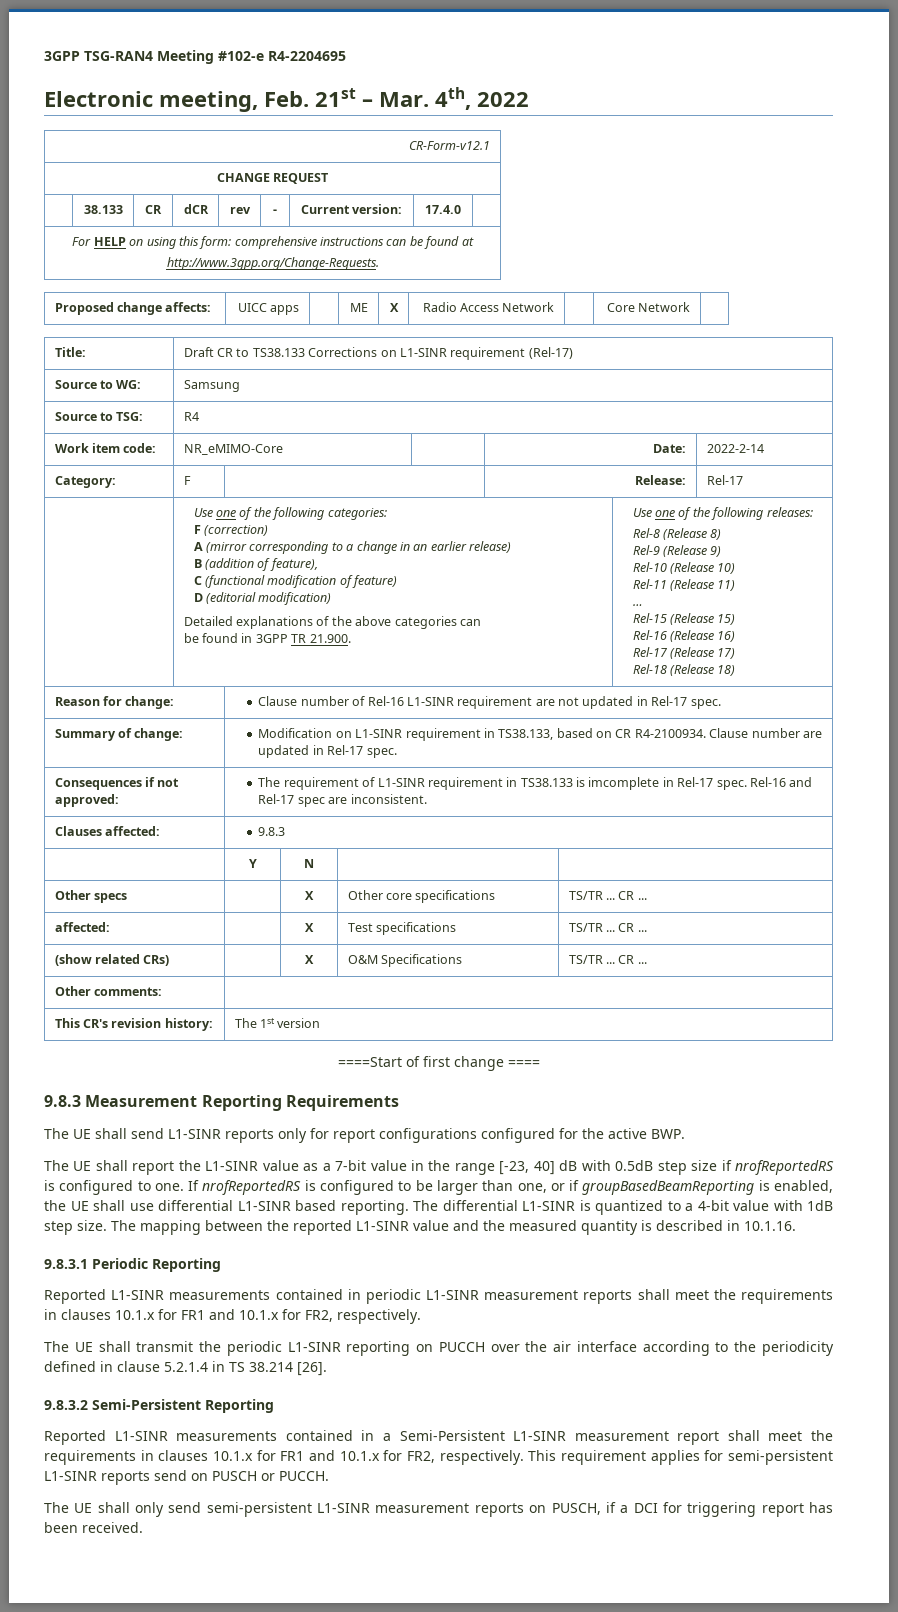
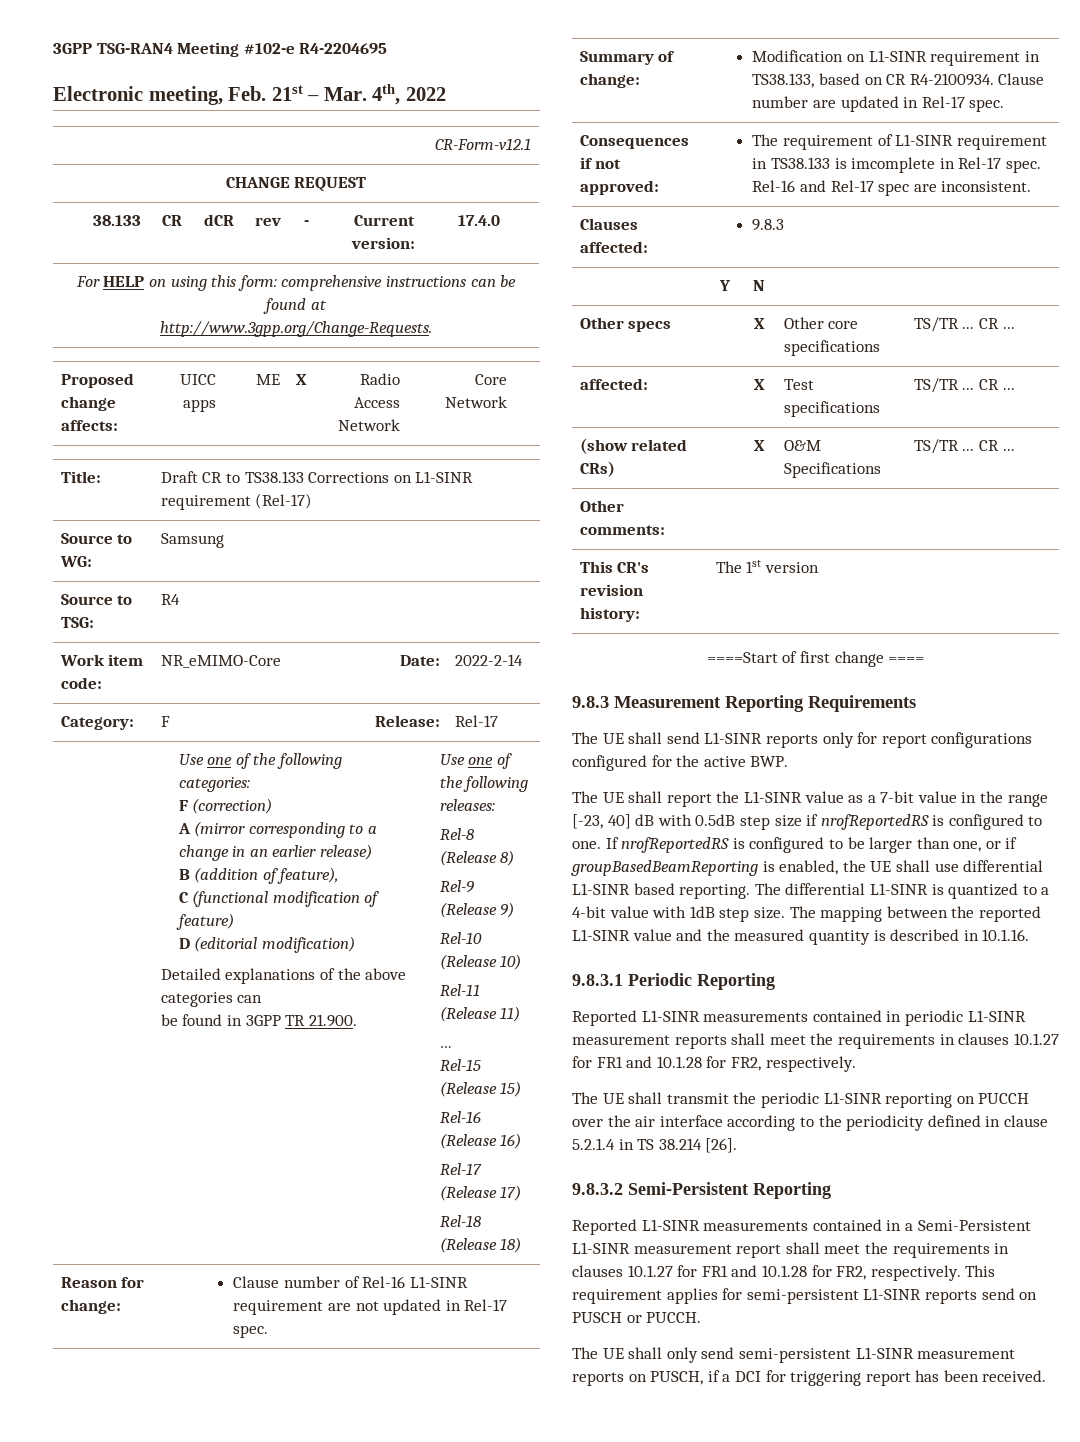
[115,1309,279,1320] 10.1.x for FR1 and 10.1.x -> [1013,1033,1059,1045] [572,1056,702,1068] 10.1.27 for FR1 and 10.1.28
[213,1450,380,1461] 10.1.x for FR1 and 10.1.x -> [627,1265,807,1277] 10.1.27 for FR1 and 10.1.28

